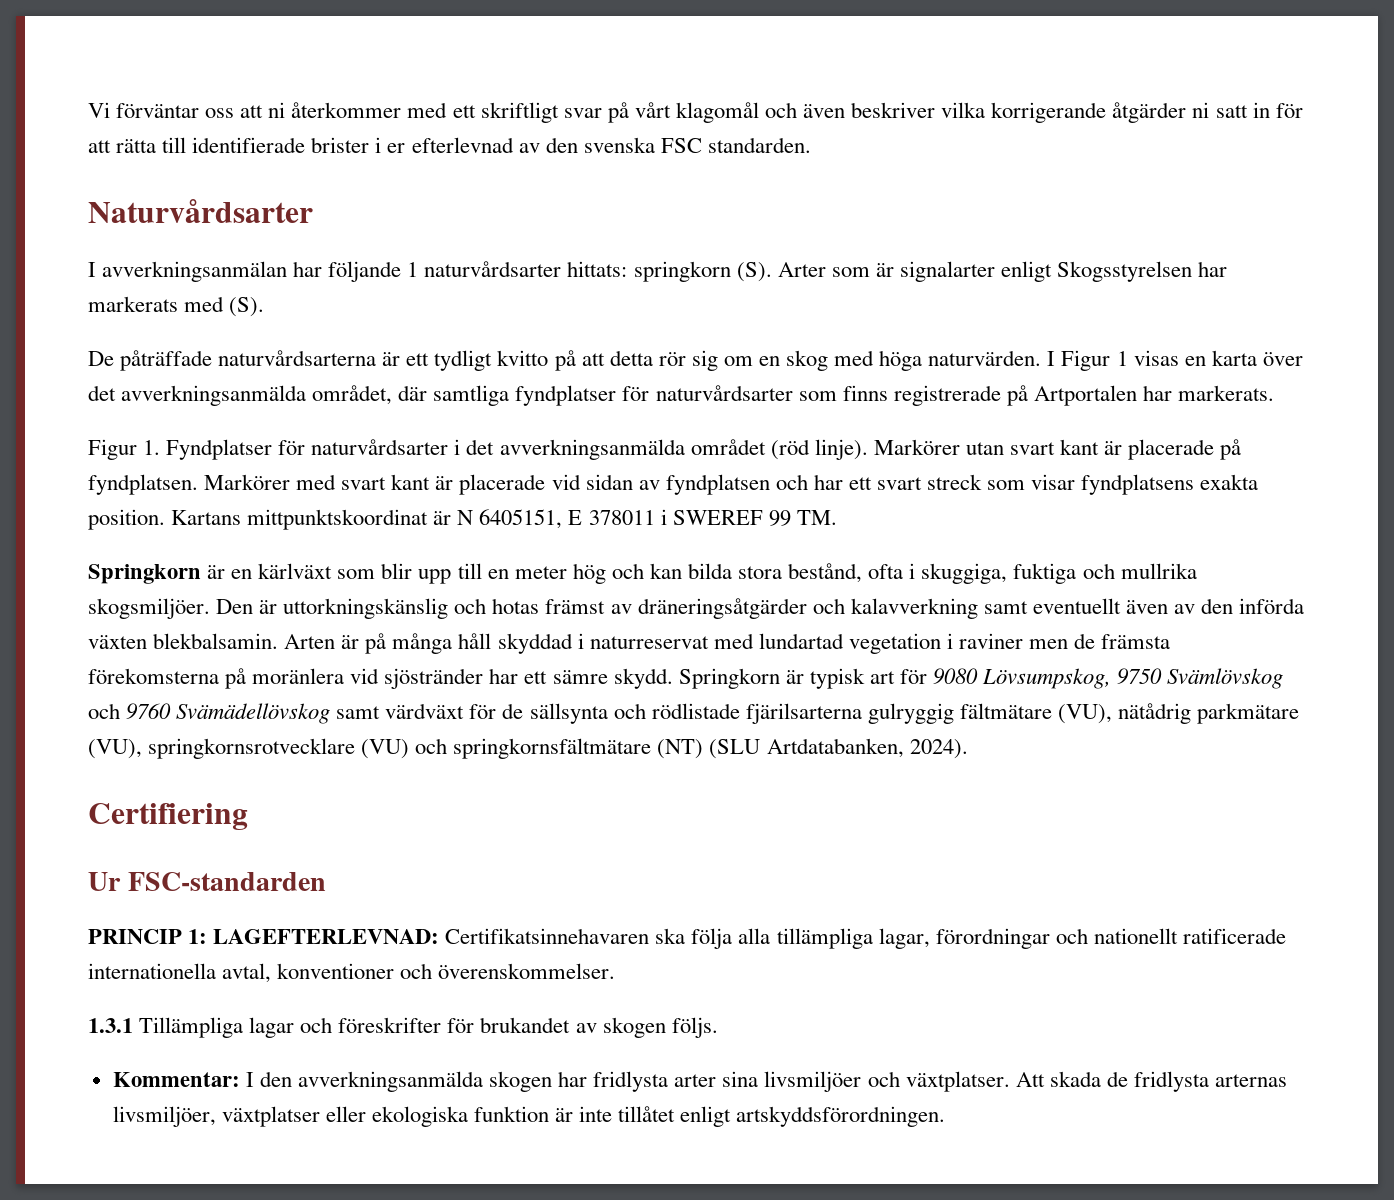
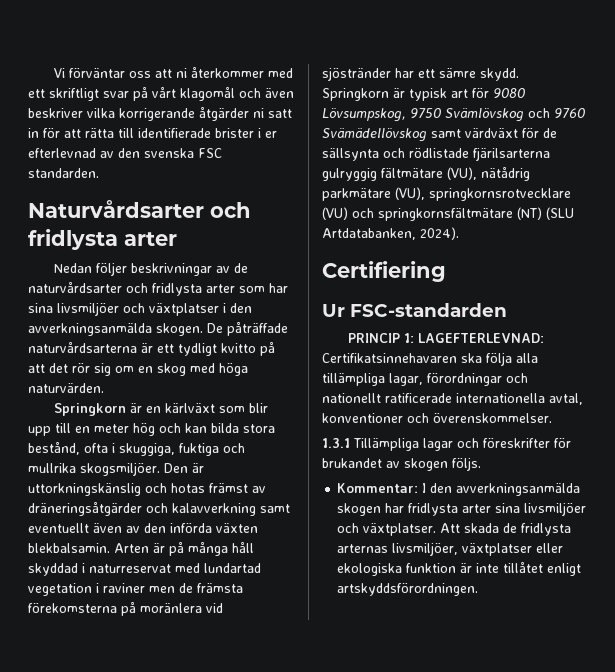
[88,261,1228,282] [88,296,265,317] // I avverkningsanmälan har följande 1 naturvårdsarter hittats: springkorn (S). Arter som är signalarter enligt Skogsstyrelsen har markerats med (S). // -> [210,202,251,218] [28,229,177,250] [53,262,248,276] [28,281,288,296] [28,302,252,316] [28,323,203,336] och fridlysta arter // Nedan följer beskrivningar av de naturvårdsarter och fridlysta arter som har sina livsmiljöer och växtplatser i den avverkningsanmälda skogen.
[609,350,653,366] detta -> [49,363,68,373] det
[1047,350,1303,371] [88,385,1275,406] [88,439,1242,460] [88,474,1259,495] [88,509,837,530] I Figur 1 visas en karta över det avverkningsanmälda området, där samtliga fyndplatser för naturvårdsarter som finns registrerade på Artportalen har markerats. // Figur 1. Fyndplatser för naturvårdsarter i det avverkningsanmälda området (röd linje). Markörer utan svart kant är placerade på fyndplatsen. Markörer med svart kant är placerade vid sidan av fyndplatsen och har ett svart streck som visar fyndplatsens exakta position. Kartans mittpunktskoordinat är N 6405151, E 378011 i SWEREF 99 TM. -> (104, 388) none

